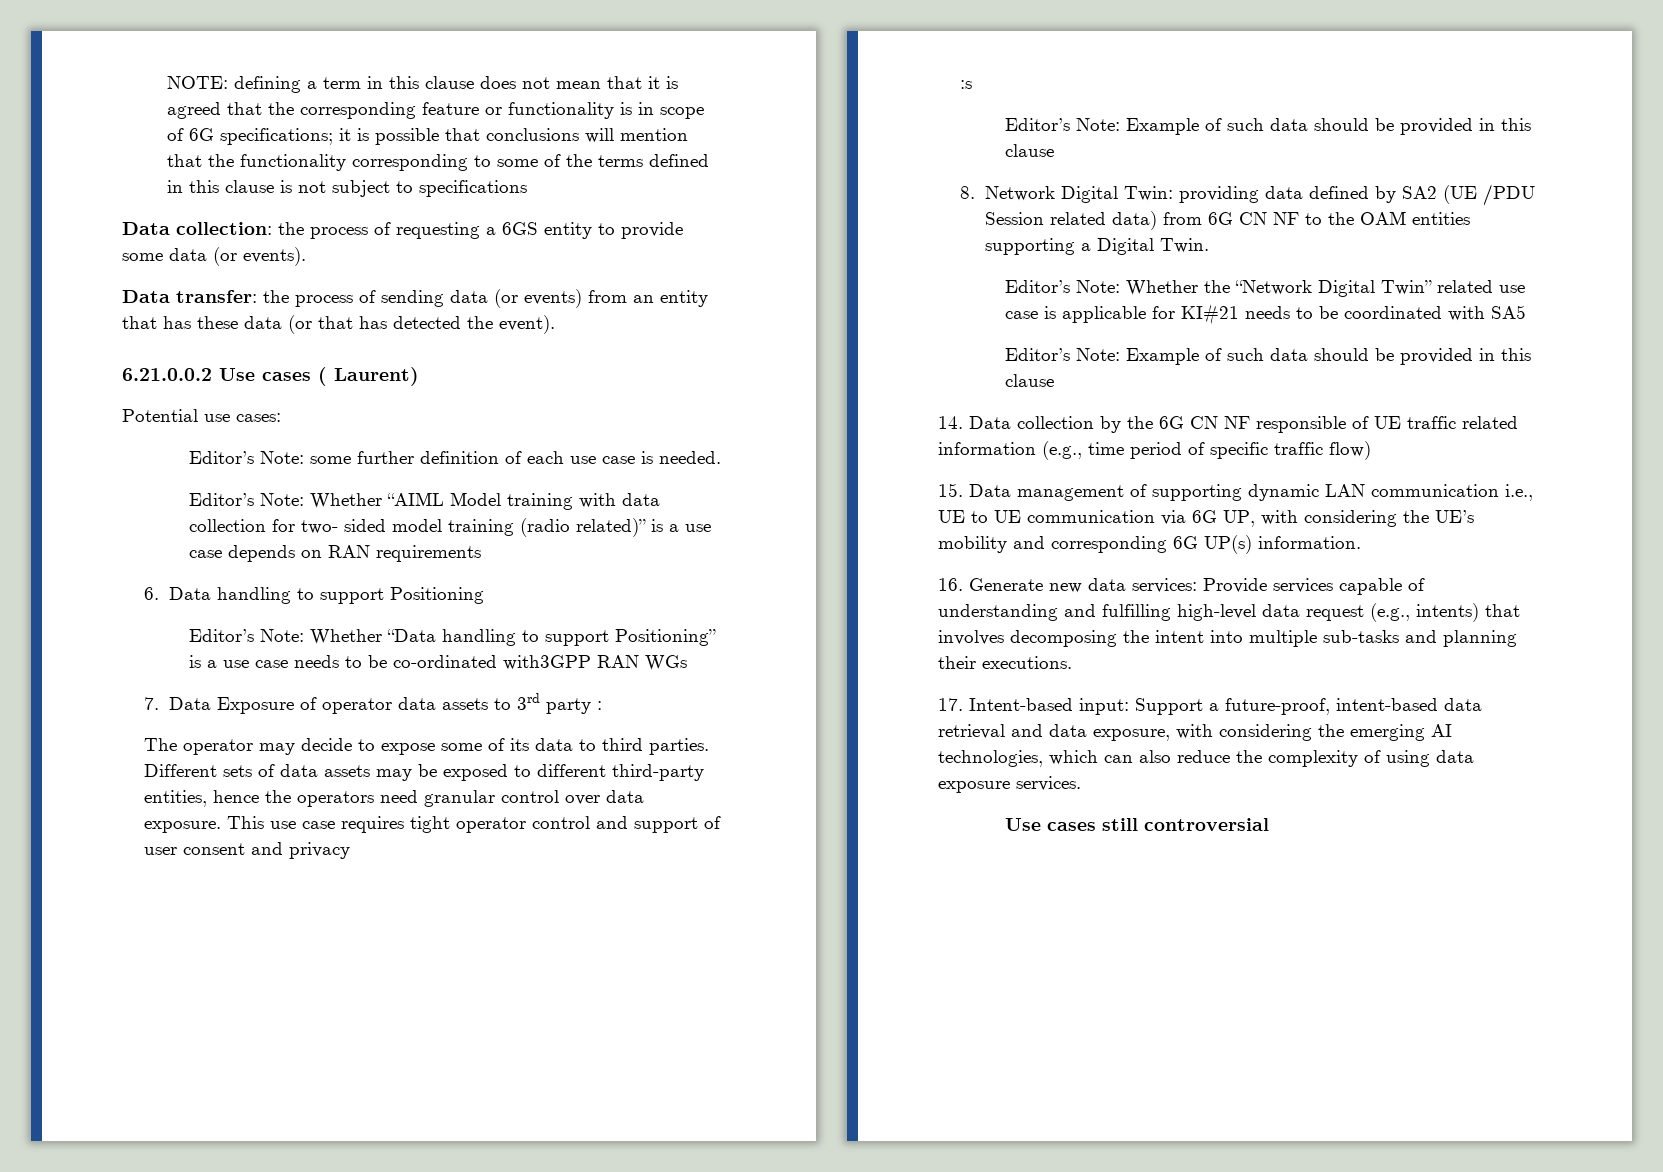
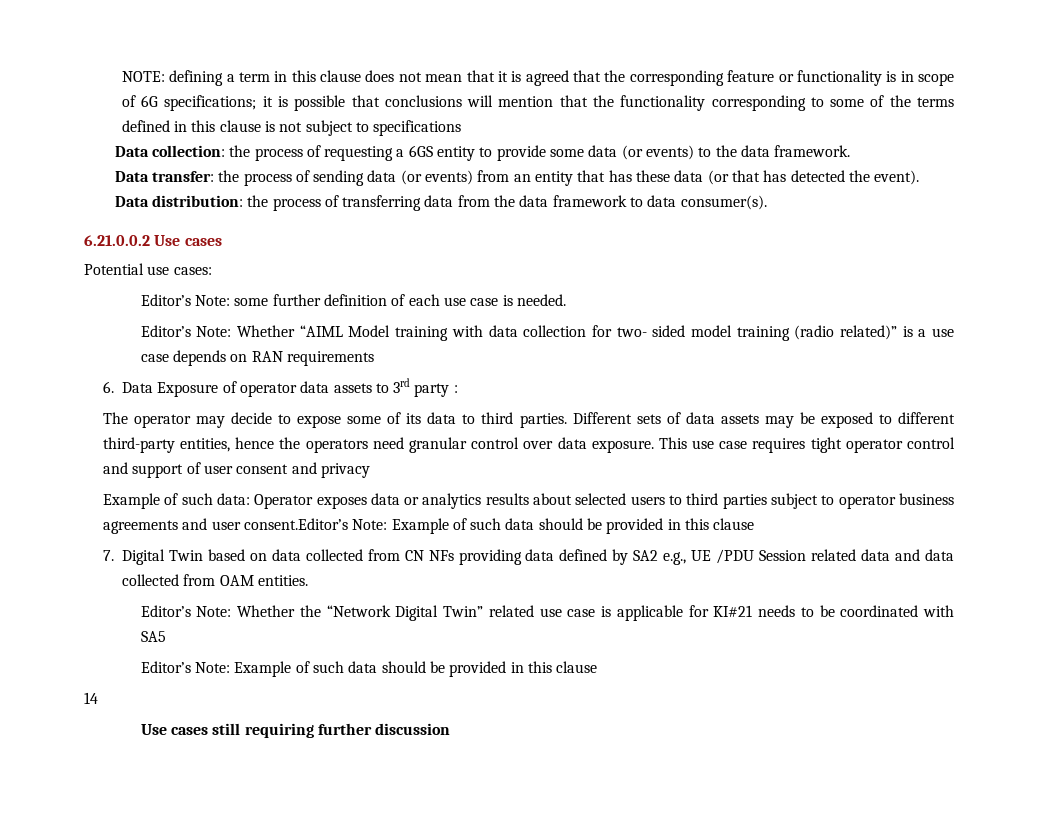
[243,247,306,266] events). -> [646,145,851,160] events) to the data framework.
(555, 324) none -> [114,195,767,211] // Data distribution: the process of transferring data from the data framework to data consumer(s).
[318,367,419,386] ( Laurent) -> (222, 242) none
[216,587,484,604] [188,629,716,646] [188,655,687,671] [144,697,211,710] handling to support Positioning // Editor’s Note: Whether “Data handling to support Positioning” is a use case needs to be co-ordinated with3GPP RAN WGs // 7. Data -> (153, 387) none
[960,80,973,89] [1004,118,1070,131] :s // Editor’s -> [102,493,955,509] [102,518,348,534] Example of such data: Operator exposes data or analytics results about selected users to third parties subject to operator business agreements and user consent.Editor’s
[960,186,1173,203] 8. Network Digital Twin: -> [102,549,454,565] 7. Digital Twin based on data collected from CN NFs
[1442,185,1477,204] (UE -> [663,550,712,565] e.g., UE
[1111,211,1470,230] [984,238,1209,255] data) from 6G CN NF to the OAM entities supporting a Digital Twin. -> [861,549,955,561] [121,574,308,586] data and data collected from OAM entities.
[938,416,1518,433] [938,441,1371,460] [938,483,1533,501] [938,510,1474,527] [938,535,1361,554] [938,578,1425,595] [938,603,1520,622] [938,630,1517,647] [938,656,1072,669] [938,698,1482,715] [938,724,1452,741] [938,750,1474,767] [938,776,1081,793] 14. Data collection by the 6G CN NF responsible of UE traffic related information (e.g., time period of specific traffic flow) // 15. Data management of supporting dynamic LAN communication i.e., UE to UE communication via 6G UP, with considering the UE’s mobility and corresponding 6G UP(s) information. // 16. Generate new data services: Provide services capable of understanding and fulfilling high-level data request (e.g., intents) that involves decomposing the intent into multiple sub-tasks and planning their executions. // 17. Intent-based input: Support a future-proof, intent-based data retrieval and data exposure, with considering the emerging AI technologies, which can also reduce the complexity of using data exposure services. -> [84,692,98,704] 14
[1143,818,1269,831] controversial -> [244,723,451,738] requiring further discussion

